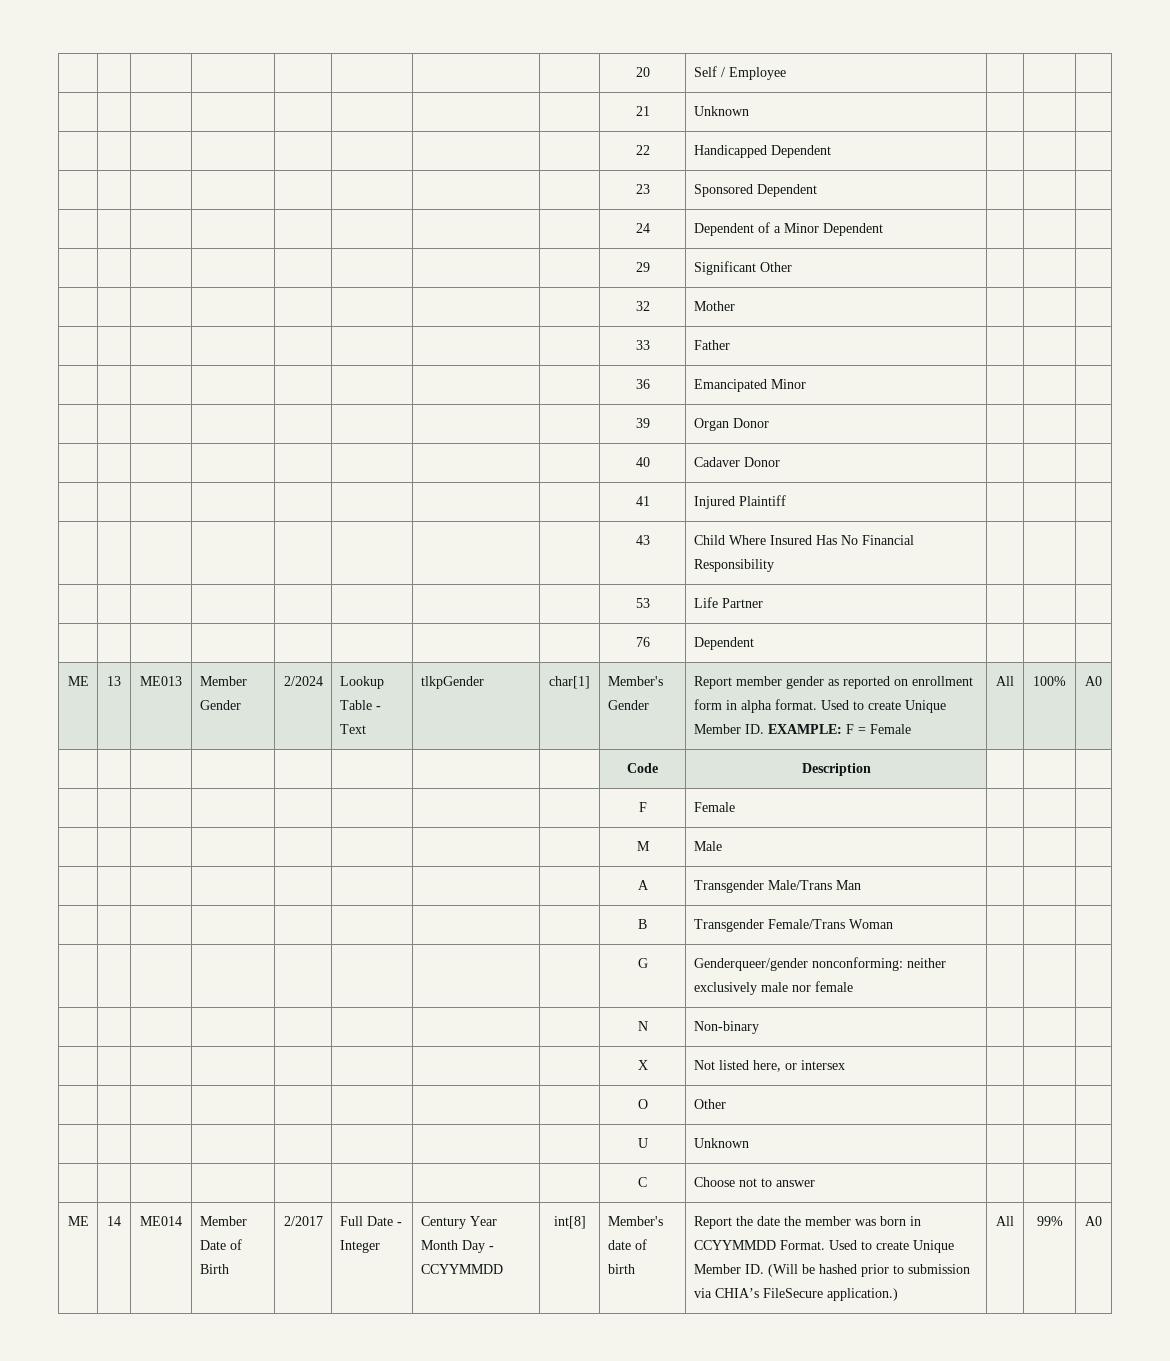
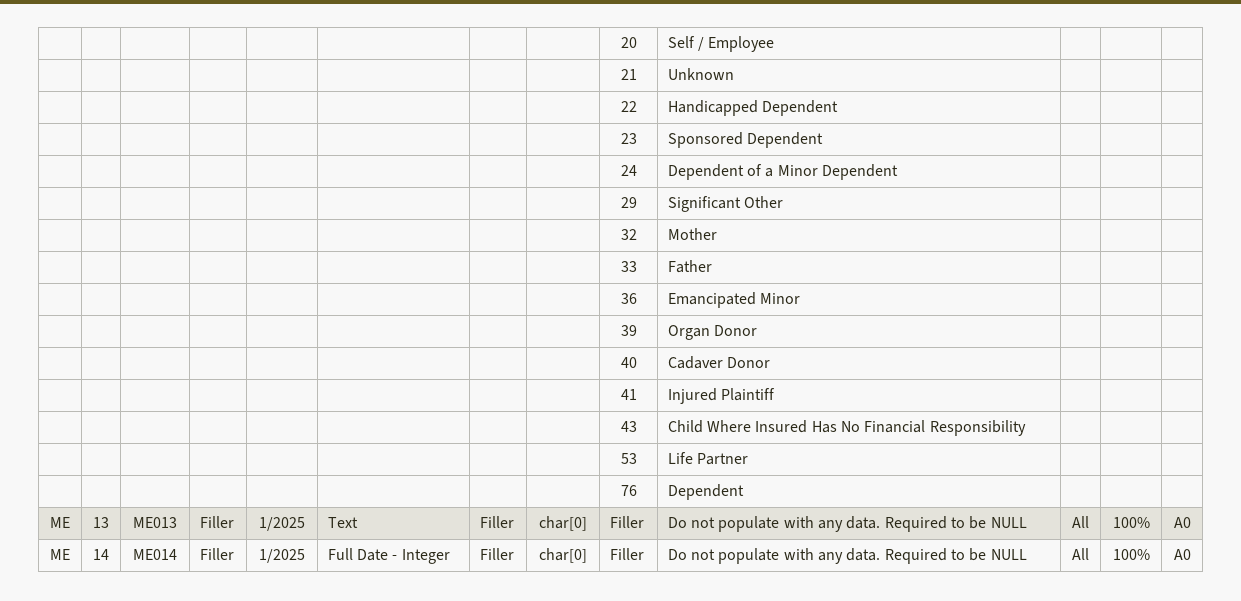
[199,676,247,686] [199,700,241,710] [283,676,323,686] [339,676,384,689] [339,700,381,710] [339,724,366,734] [420,676,484,689] [549,676,590,689] [607,676,663,686] [607,700,649,710] [693,676,973,689] [693,699,946,713] [693,724,911,734] [996,676,1014,686] [1033,676,1066,686] [1085,676,1102,686] [627,763,658,773] [801,763,871,776] [638,802,647,812] [693,802,735,812] [636,841,650,851] [693,841,722,851] [637,880,649,890] [693,880,861,893] [638,919,647,929] [693,919,893,932] [637,958,648,968] [693,957,946,971] [693,981,853,995] [637,1021,648,1031] [693,1021,759,1034] [637,1060,648,1070] [693,1060,845,1072] [637,1099,648,1109] [693,1099,726,1109] [637,1138,648,1148] [693,1138,749,1148] [638,1177,647,1187] [693,1177,815,1187] [67,1216,89,1226] [107,1216,121,1226] [140,1216,182,1226] [199,1216,247,1226] [199,1239,242,1250] [199,1264,229,1274] [283,1216,323,1226] [339,1216,402,1226] [339,1240,380,1253] [420,1216,497,1229] [420,1240,494,1253] [420,1264,503,1274] [553,1216,586,1229] [607,1216,663,1226] [607,1239,647,1250] [607,1264,635,1274] [693,1216,921,1229] [693,1240,954,1253] [693,1264,970,1277] [693,1288,898,1301] [996,1216,1014,1226] [1036,1216,1063,1226] Member Gender | 2/2024 | Lookup Table - Text | tlkpGender | char[1] | Member's Gender | Report member gender as reported on enrollment form in alpha format. Used to create Unique Member ID. EXAMPLE: F = Female | All | 100% | A0 // | | | | | | | | Code | Description | | | // | | | | | | | | F | Female | | | // | | | | | | | | M | Male | | | // | | | | | | | | A | Transgender Male/Trans Man | | | // | | | | | | | | B | Transgender Female/Trans Woman | | | // | | | | | | | | G | Genderqueer/gender nonconforming: neither exclusively male nor female | | | // | | | | | | | | N | Non-binary | | | // | | | | | | | | X | Not listed here, or intersex | | | // | | | | | | | | O | Other | | | // | | | | | | | | U | Unknown | | | // | | | | | | | | C | Choose not to answer | | | // ME | 14 | ME014 | Member Date of Birth | 2/2017 | Full Date - Integer | Century Year Month Day - CCYYMMDD | int[8] | Member's date of birth | Report the date the member was born in CCYYMMDD Format. Used to create Unique Member ID. (Will be hashed prior to submission via CHIA’s FileSecure application.) | All | 99% -> [199,516,234,528] [259,517,305,531] [327,517,358,528] [479,516,514,528] [539,516,587,531] [609,516,644,528] [667,516,1027,532] [1072,516,1089,528] [1112,517,1150,528] [1173,517,1191,528] [50,549,70,560] [93,549,109,560] [133,549,177,560] [199,548,234,560] [259,549,305,563] [327,548,450,564] [479,548,514,560] [539,548,587,563] [609,548,644,560] [667,548,1027,564] [1072,548,1089,560] [1112,549,1150,560] Filler | 1/2025 | Text | Filler | char[0] | Filler | Do not populate with any data. Required to be NULL | All | 100% | A0 // ME | 14 | ME014 | Filler | 1/2025 | Full Date - Integer | Filler | char[0] | Filler | Do not populate with any data. Required to be NULL | All | 100%

